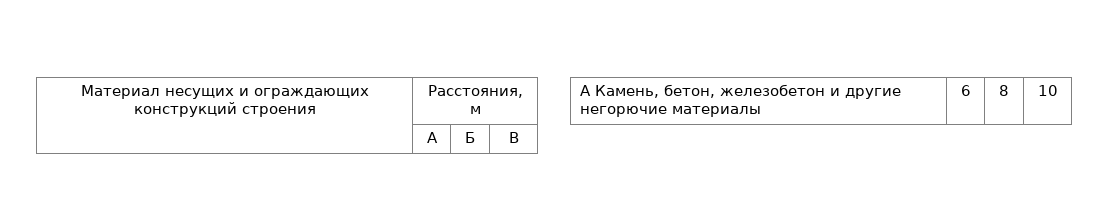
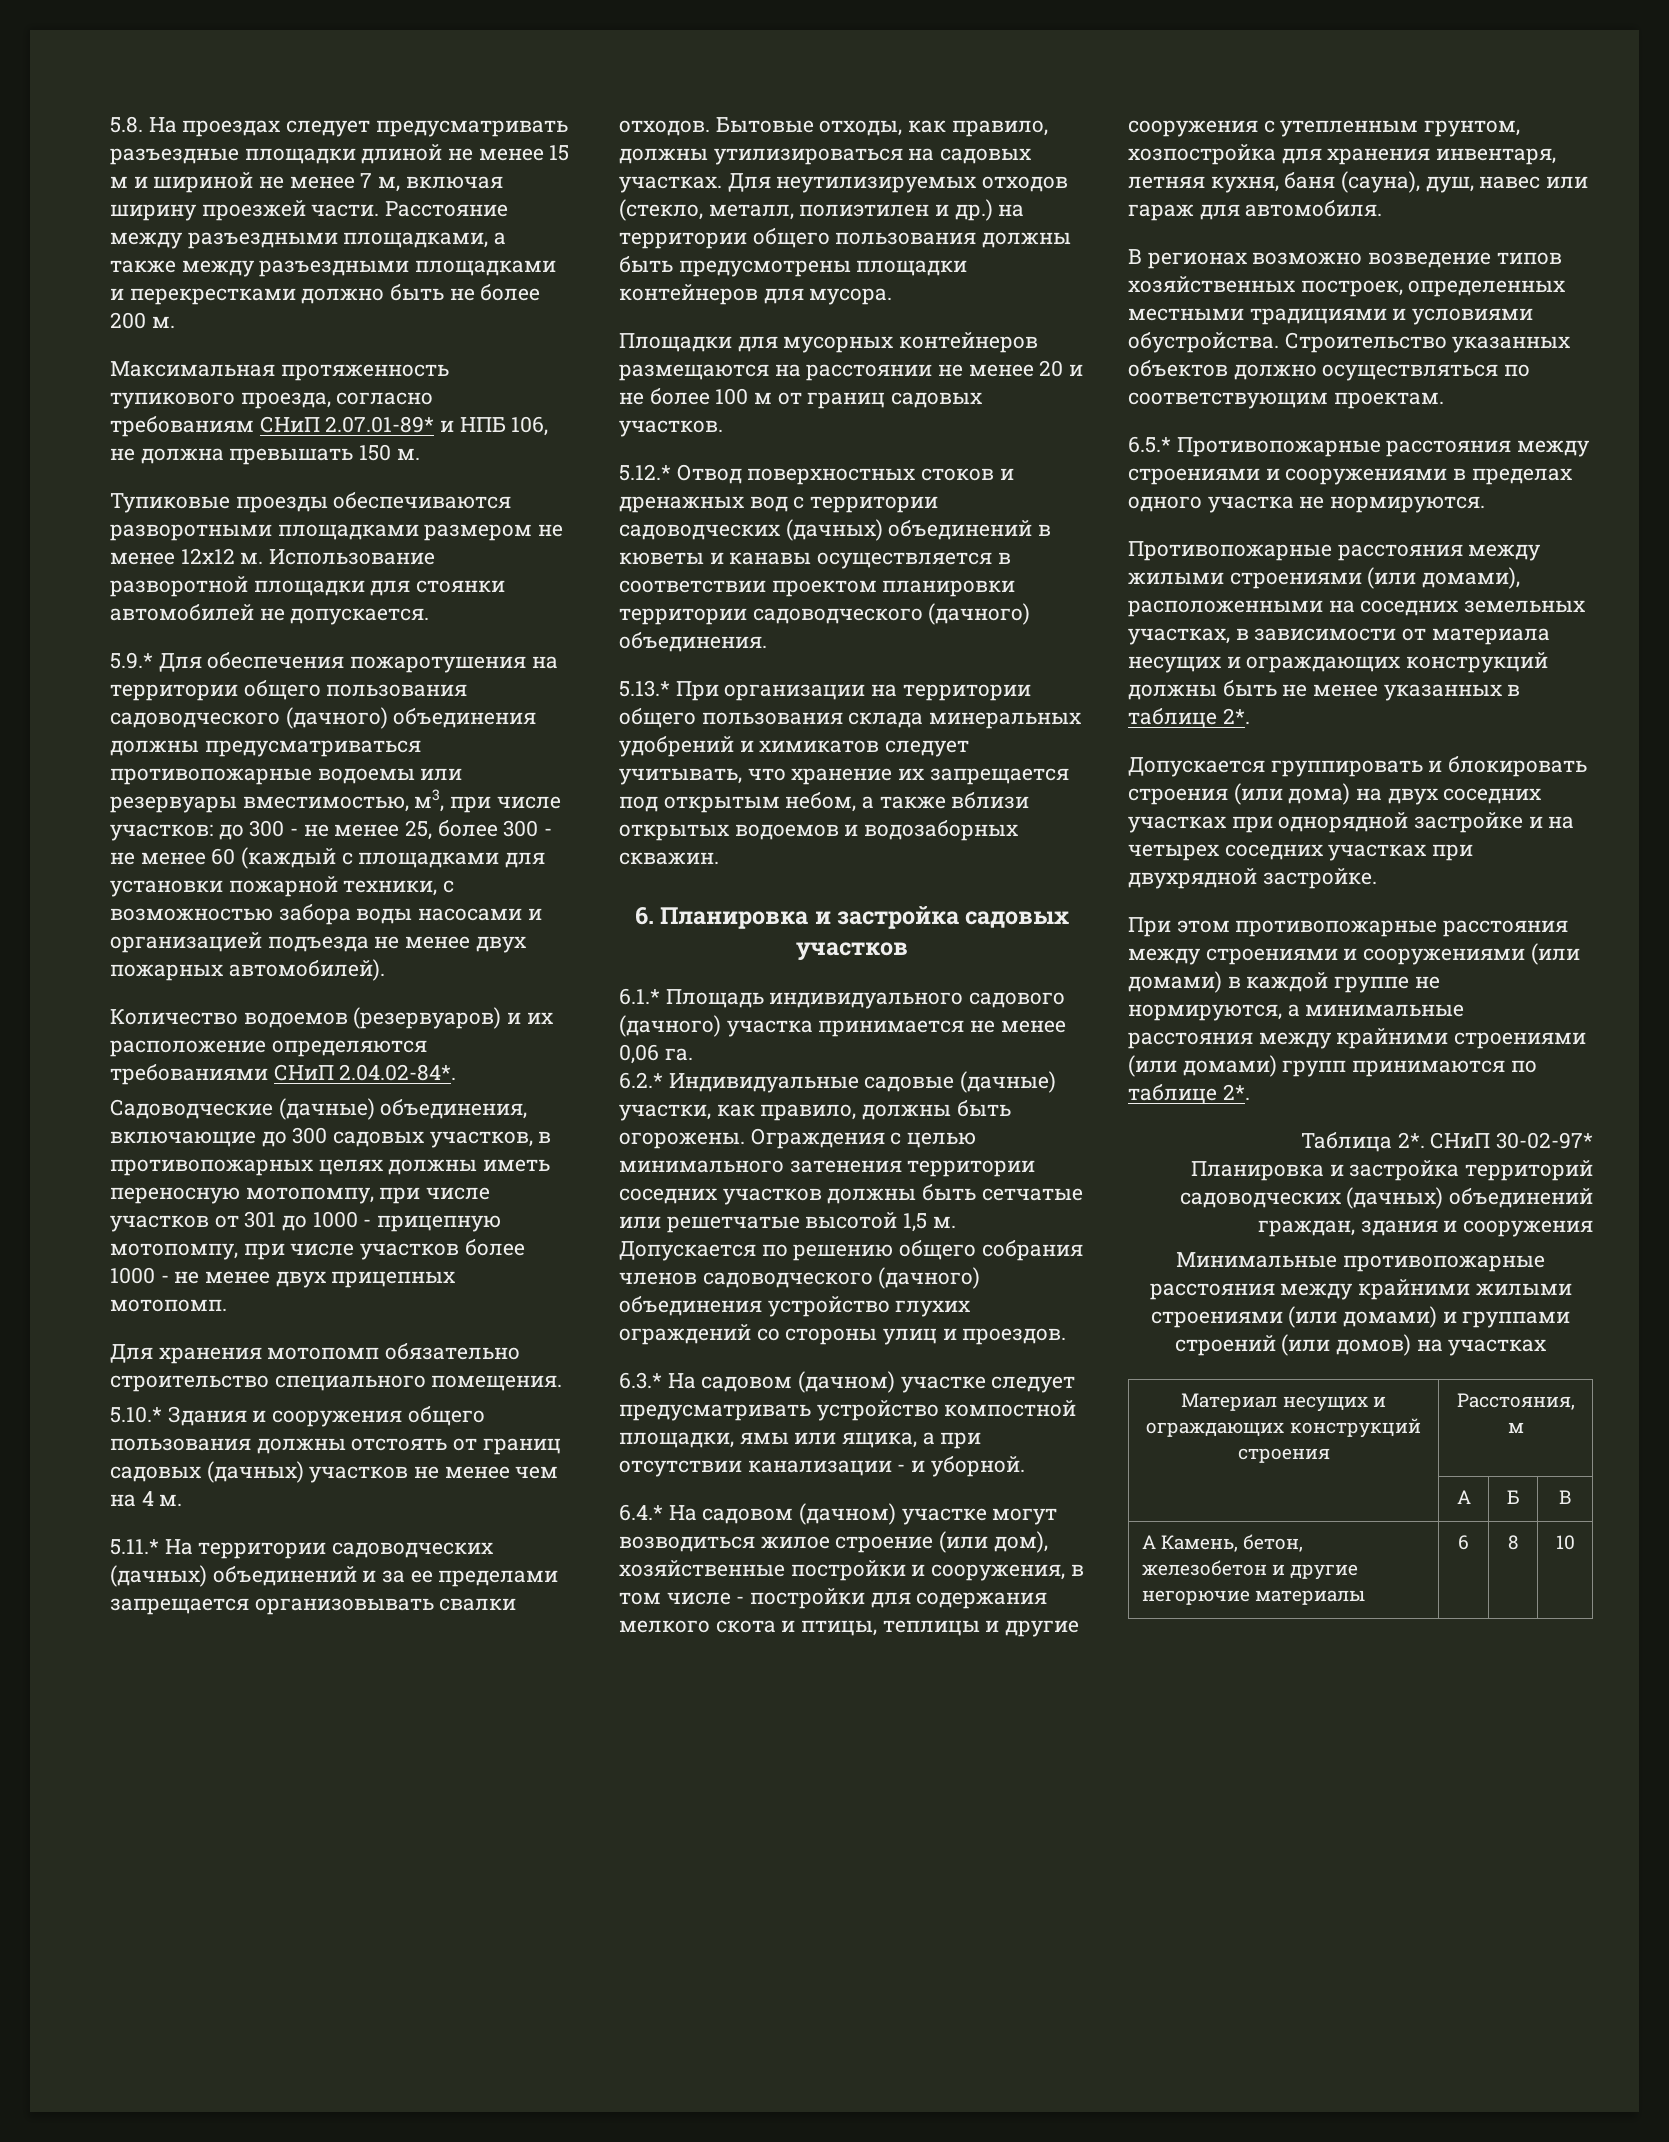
(80, 92) none -> [110,116,568,137] [110,144,570,165] [110,172,503,193] [110,200,509,221] [110,232,507,249] [110,260,557,277] [110,284,541,305] [110,312,175,329] [110,361,449,381] [110,392,434,409] [110,416,549,437] [110,444,420,465] [110,492,512,513] [110,524,564,541] [110,548,436,565] [110,576,506,597] [110,604,430,625] [110,652,558,673] [110,680,468,701] [110,707,537,729] [110,740,421,757] [110,768,463,785] [110,789,561,813] [110,820,553,841] [110,847,546,869] [110,876,455,897] [110,904,542,925] [110,932,526,953] [110,959,385,981] [110,1007,553,1029] [110,1040,427,1057] [110,1064,457,1085] [110,1098,528,1120] [110,1127,552,1148] [110,1159,551,1176] [110,1187,491,1204] [110,1211,502,1232] [110,1239,525,1260] [110,1267,456,1288] [110,1299,227,1312] [110,1343,521,1364] [110,1375,563,1392] [110,1406,485,1427] [110,1438,561,1455] [110,1461,559,1483] [110,1491,183,1507] [110,1539,494,1559] [110,1565,559,1587] [110,1598,517,1615] [619,117,1048,137] [619,148,1032,165] [619,173,1069,193] [619,199,1025,221] [619,228,1072,249] [619,256,968,277] [619,284,893,305] [619,332,1039,353] [619,360,1084,381] [619,388,983,409] [619,420,723,437] [619,464,1014,485] [619,496,939,513] [619,519,1052,541] [619,552,1011,569] [619,580,1016,597] [619,603,1031,625] [619,632,767,652] [619,680,1031,701] [619,708,1082,729] [619,736,970,757] [619,768,1069,785] [619,792,1030,813] [619,820,1019,841] [619,852,719,865] [634,906,1070,929] [795,942,908,961] [619,988,1066,1009] [619,1015,1066,1037] [619,1044,693,1064] [619,1071,1057,1093] [619,1100,1011,1121] [619,1128,977,1149] [619,1160,1036,1177] [619,1184,1083,1205] [619,1212,956,1233] [619,1240,1083,1261] [619,1267,981,1289] [619,1296,971,1317] [619,1324,1067,1345] [619,1371,1076,1393] [619,1400,1077,1421] [619,1432,982,1449] [619,1456,1025,1477] [619,1503,1058,1525] [619,1531,1048,1553] [619,1560,1084,1581] [619,1588,1048,1609] [619,1620,1080,1637] [1128,120,1521,137] [1128,144,1557,165] [1128,171,1589,193] [1128,200,1383,221] [1128,249,1562,269] [1128,276,1566,297] [1128,308,1534,325] [1128,332,1571,353] [1128,360,1531,381] [1128,392,1444,409] [1128,436,1591,457] [1128,468,1572,485] [1128,496,1486,513] [1128,541,1542,561] [1128,567,1521,589] [1128,600,1586,617] [1128,628,1550,645] [1128,652,1549,673] [1128,680,1521,701] [1128,708,1250,728] [1128,756,1588,777] [1128,783,1542,805] [1128,812,1575,833] [1128,844,1474,861] [1128,868,1377,889] [1128,917,1569,937] [1128,943,1580,965] [1128,971,1440,993] [1128,1004,1465,1021] [1128,1028,1587,1049] [1128,1055,1537,1077] [1128,1084,1250,1104] [1300,1132,1593,1152] [1190,1160,1593,1181] [1179,1187,1593,1209] [1257,1220,1593,1237] [1176,1252,1545,1272] [1149,1279,1572,1300] [1150,1306,1571,1328] [1174,1334,1547,1356] 5.8. На проездах следует предусматривать разъездные площадки длиной не менее 15 м и шириной не менее 7 м, включая ширину проезжей части. Расстояние между разъездными площадками, а также между разъездными площадками и перекрестками должно быть не более 200 м. // Максимальная протяженность тупикового проезда, согласно требованиям СНиП 2.07.01-89* и НПБ 106, не должна превышать 150 м. // Тупиковые проезды обеспечиваются разворотными площадками размером не менее 12x12 м. Использование разворотной площадки для стоянки автомобилей не допускается. // 5.9.* Для обеспечения пожаротушения на территории общего пользования садоводческого (дачного) объединения должны предусматриваться противопожарные водоемы или резервуары вместимостью, м3, при числе участков: до 300 - не менее 25, более 300 - не менее 60 (каждый с площадками для установки пожарной техники, с возможностью забора воды насосами и организацией подъезда не менее двух пожарных автомобилей). // Количество водоемов (резервуаров) и их расположение определяются требованиями СНиП 2.04.02-84*. // Садоводческие (дачные) объединения, включающие до 300 садовых участков, в противопожарных целях должны иметь переносную мотопомпу, при числе участков от 301 до 1000 - прицепную мотопомпу, при числе участков более 1000 - не менее двух прицепных мотопомп. // Для хранения мотопомп обязательно строительство специального помещения. // 5.10.* Здания и сооружения общего пользования должны отстоять от границ садовых (дачных) участков не менее чем на 4 м. // 5.11.* На территории садоводческих (дачных) объединений и за ее пределами запрещается организовывать свалки отходов. Бытовые отходы, как правило, должны утилизироваться на садовых участках. Для неутилизируемых отходов (стекло, металл, полиэтилен и др.) на территории общего пользования должны быть предусмотрены площадки контейнеров для мусора. // Площадки для мусорных контейнеров размещаются на расстоянии не менее 20 и не более 100 м от границ садовых участков. // 5.12.* Отвод поверхностных стоков и дренажных вод с территории садоводческих (дачных) объединений в кюветы и канавы осуществляется в соответствии проектом планировки территории садоводческого (дачного) объединения. // 5.13.* При организации на территории общего пользования склада минеральных удобрений и химикатов следует учитывать, что хранение их запрещается под открытым небом, а также вблизи открытых водоемов и водозаборных скважин. // 6. Планировка и застройка садовых участков // 6.1.* Площадь индивидуального садового (дачного) участка принимается не менее 0,06 га. // 6.2.* Индивидуальные садовые (дачные) участки, как правило, должны быть огорожены. Ограждения с целью минимального затенения территории соседних участков должны быть сетчатые или решетчатые высотой 1,5 м. Допускается по решению общего собрания членов садоводческого (дачного) объединения устройство глухих ограждений со стороны улиц и проездов. // 6.3.* На садовом (дачном) участке следует предусматривать устройство компостной площадки, ямы или ящика, а при отсутствии канализации - и уборной. // 6.4.* На садовом (дачном) участке могут возводиться жилое строение (или дом), хозяйственные постройки и сооружения, в том числе - постройки для содержания мелкого скота и птицы, теплицы и другие сооружения с утепленным грунтом, хозпостройка для хранения инвентаря, летняя кухня, баня (сауна), душ, навес или гараж для автомобиля. // В регионах возможно возведение типов хозяйственных построек, определенных местными традициями и условиями обустройства. Строительство указанных объектов должно осуществляться по соответствующим проектам. // 6.5.* Противопожарные расстояния между строениями и сооружениями в пределах одного участка не нормируются. // Противопожарные расстояния между жилыми строениями (или домами), расположенными на соседних земельных участках, в зависимости от материала несущих и ограждающих конструкций должны быть не менее указанных в таблице 2*. // Допускается группировать и блокировать строения (или дома) на двух соседних участках при однорядной застройке и на четырех соседних участках при двухрядной застройке. // При этом противопожарные расстояния между строениями и сооружениями (или домами) в каждой группе не нормируются, а минимальные расстояния между крайними строениями (или домами) групп принимаются по таблице 2*. // Таблица 2*. СНиП 30-02-97* // Планировка и застройка территорий садоводческих (дачных) объединений граждан, здания и сооружения // Минимальные противопожарные расстояния между крайними жилыми строениями (или домами) и группами строений (или домов) на участках //

